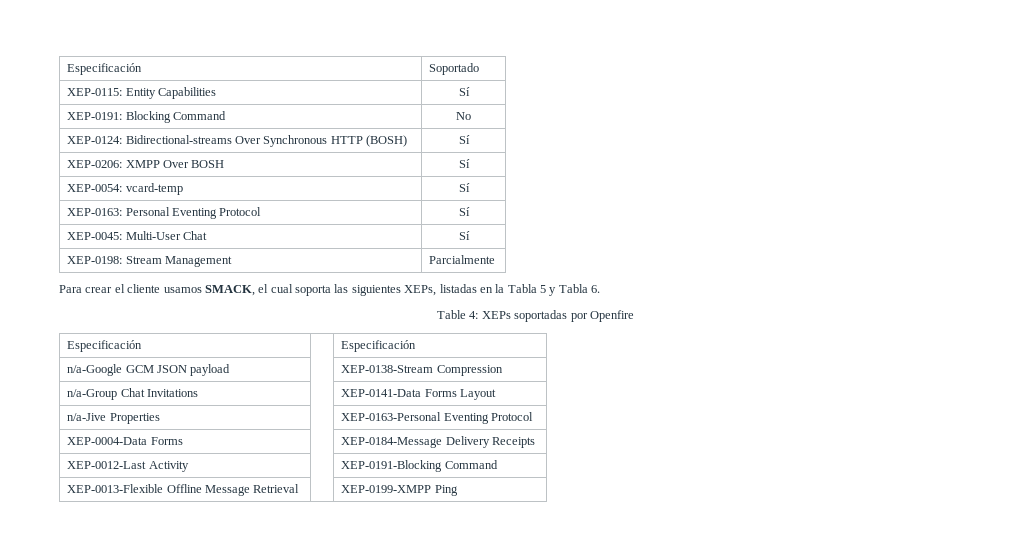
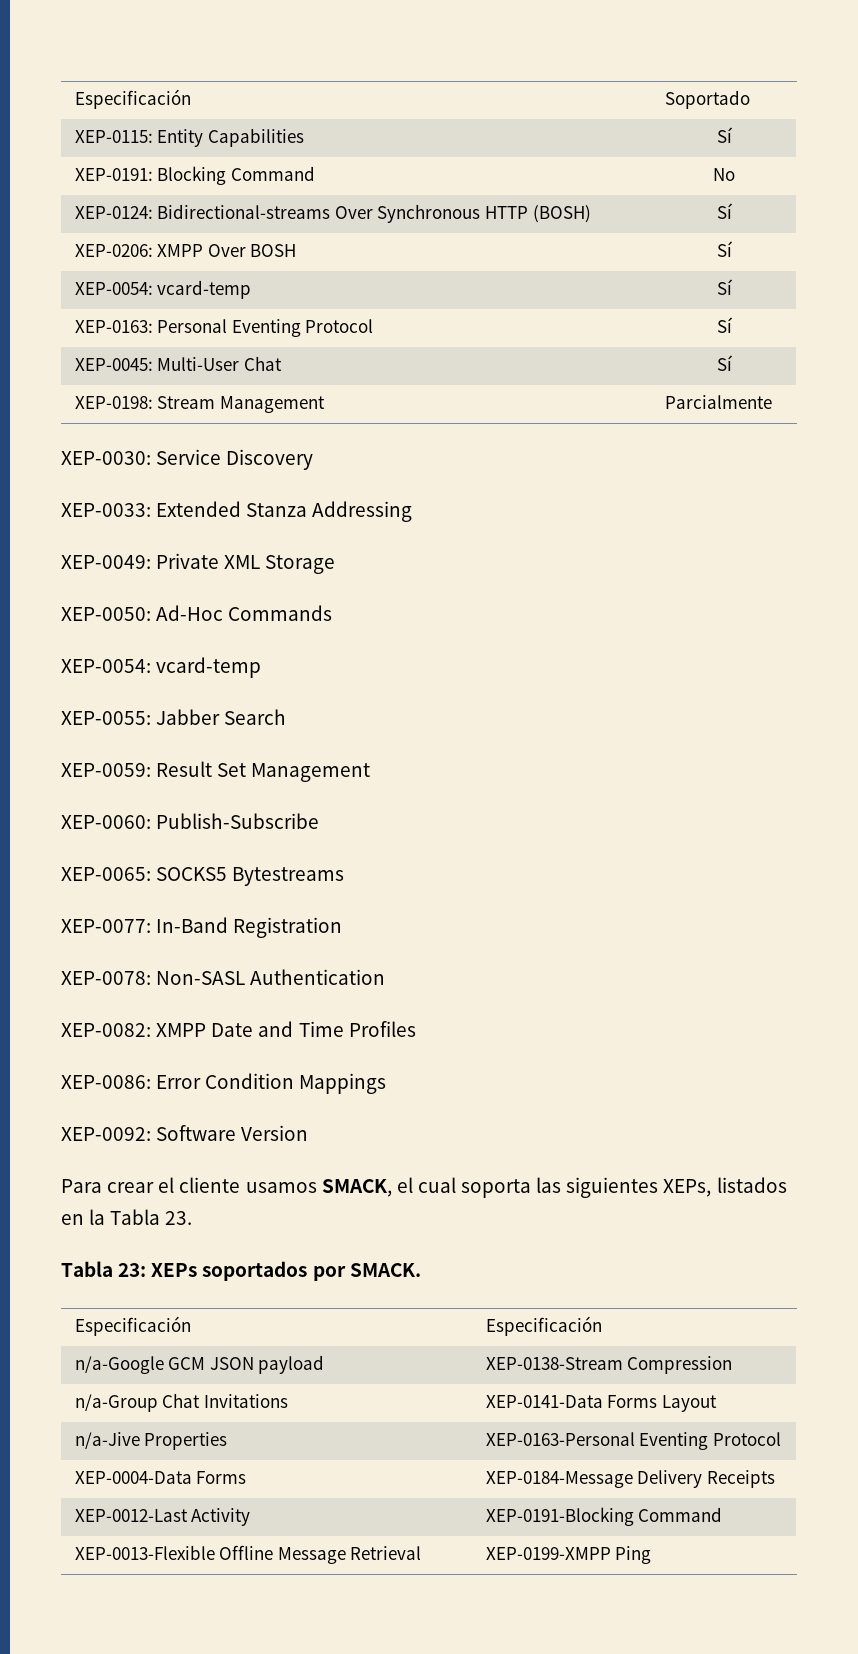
(496, 259) none -> [61,449,314,470] [61,501,413,522] [61,553,336,574] [61,605,333,621] [61,657,262,678] [61,709,287,725] [61,761,371,782] [61,813,320,829] [61,867,345,886] [61,917,343,938] [61,969,386,985] [61,1021,416,1037] [61,1073,387,1094] [61,1125,309,1141] // XEP-0030: Service Discovery // XEP-0033: Extended Stanza Addressing // XEP-0049: Private XML Storage // XEP-0050: Ad-Hoc Commands // XEP-0054: vcard-temp // XEP-0055: Jabber Search // XEP-0059: Result Set Management // XEP-0060: Publish-Subscribe // XEP-0065: SOCKS5 Bytestreams // XEP-0077: In-Band Registration // XEP-0078: Non-SASL Authentication // XEP-0082: XMPP Date and Time Profiles // XEP-0086: Error Condition Mappings // XEP-0092: Software Version
[439,284,477,293] listadas -> [716,1177,787,1193] listados
[540,284,601,296] [437,310,634,322] 5 y Tabla 6. // Table 4: XEPs soportadas por Openfire -> [165,1211,193,1225] [61,1261,421,1281] 23. // Tabla 23: XEPs soportados por SMACK.

